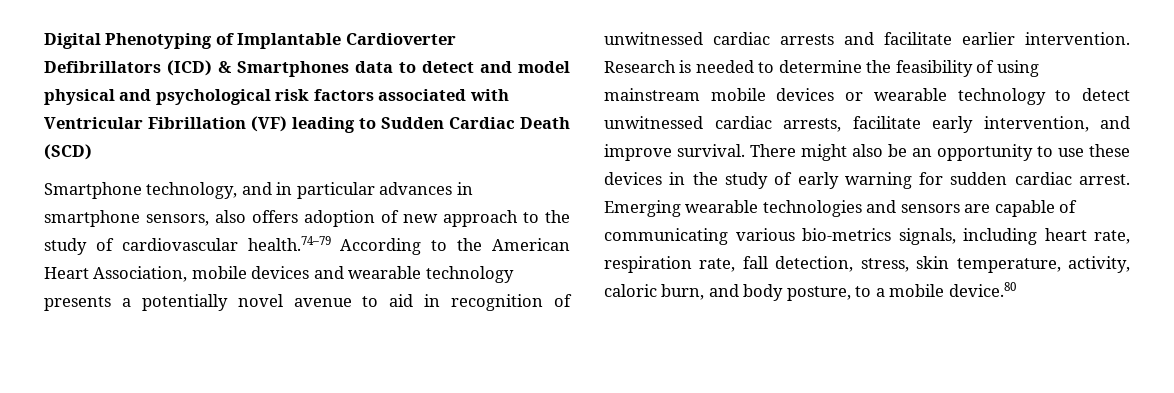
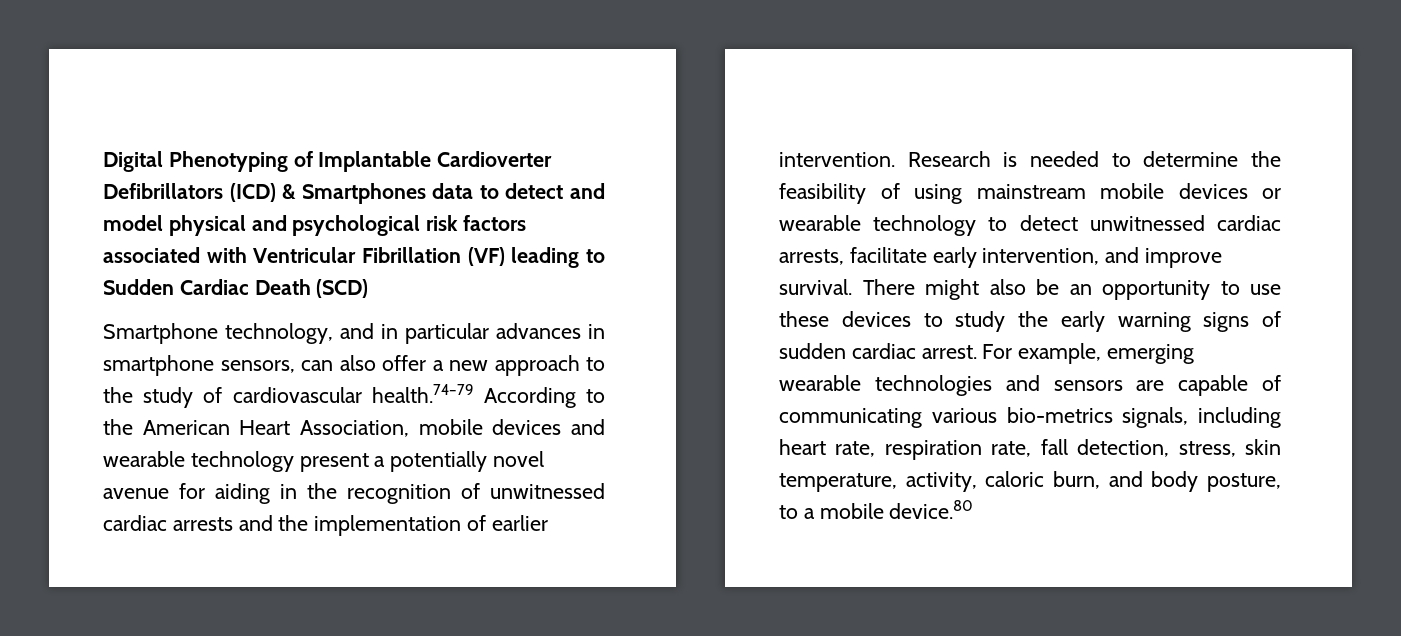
[215,210,399,227] also offers adoption of -> [301,355,444,371] can also offer a
[44,296,111,311] presents -> [299,453,369,472] present
[362,294,441,307] to aid in -> [179,483,337,504] for aiding in the
[884,32,952,45] facilitate -> [278,515,487,536] the implementation of
[669,172,1130,189] [604,200,681,217] in the study of early warning for sudden cardiac arrest. Emerging -> [923,311,1281,332] [779,343,1195,364] to study the early warning signs of sudden cardiac arrest. For example, emerging

